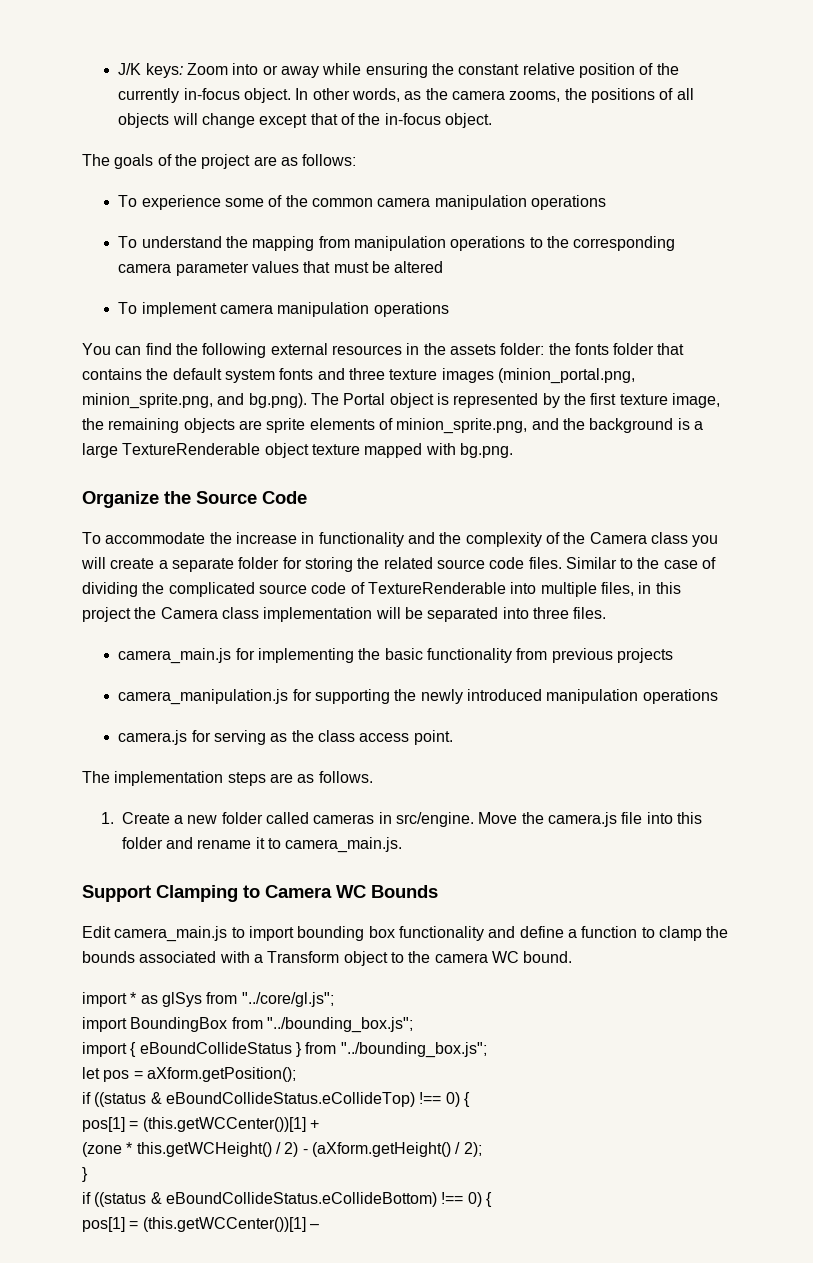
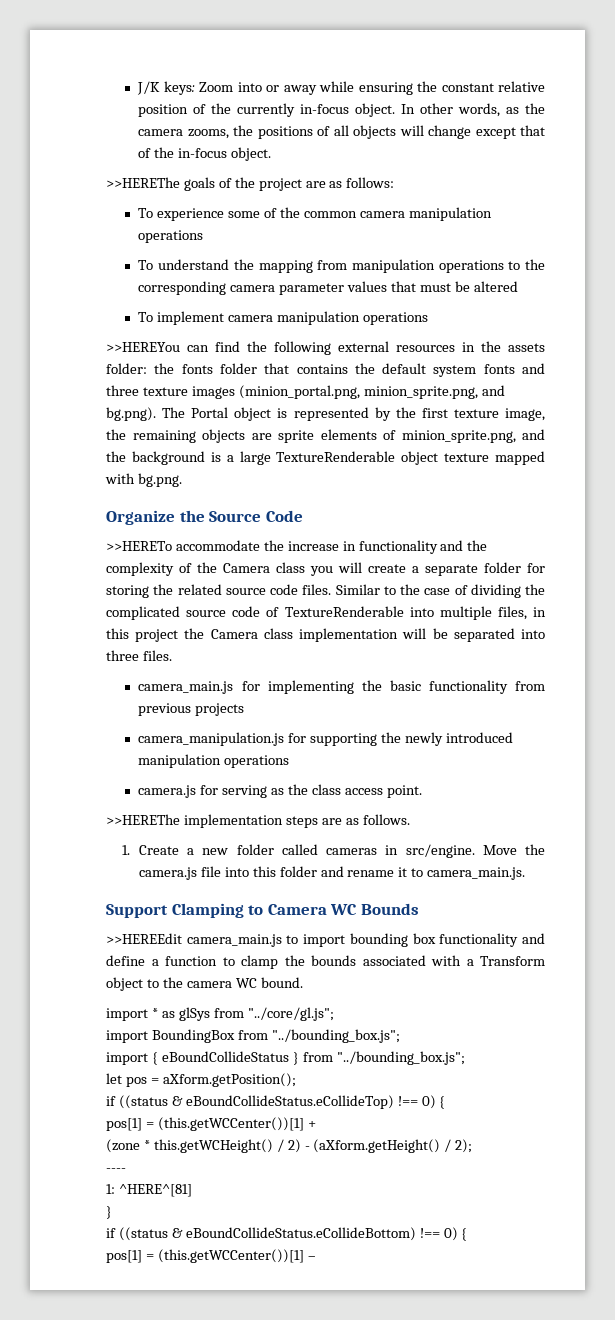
[82,154,110,166] The -> [106,177,180,188] >>HEREThe
[82,343,111,355] You -> [106,342,180,352] >>HEREYou
[82,532,101,544] To -> [106,541,172,551] >>HERETo
[82,771,110,783] The -> [106,814,180,825] >>HEREThe
[82,926,111,938] Edit -> [106,933,182,944] >>HEREEdit
(482, 1149) none -> [106,1168,126,1172] [106,1184,192,1197] // ---- // 1: ^HERE^[81]

